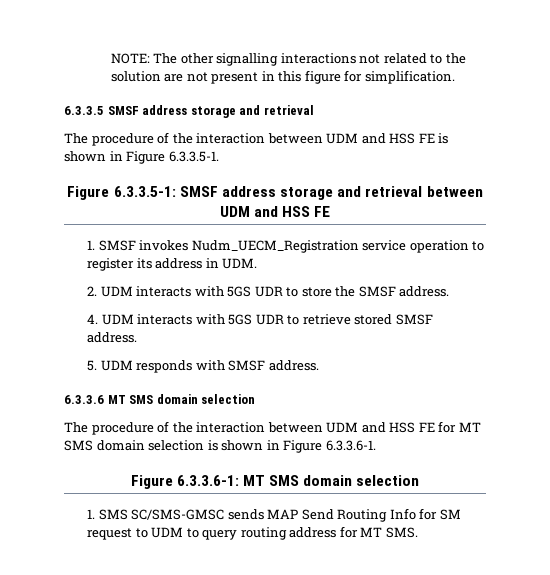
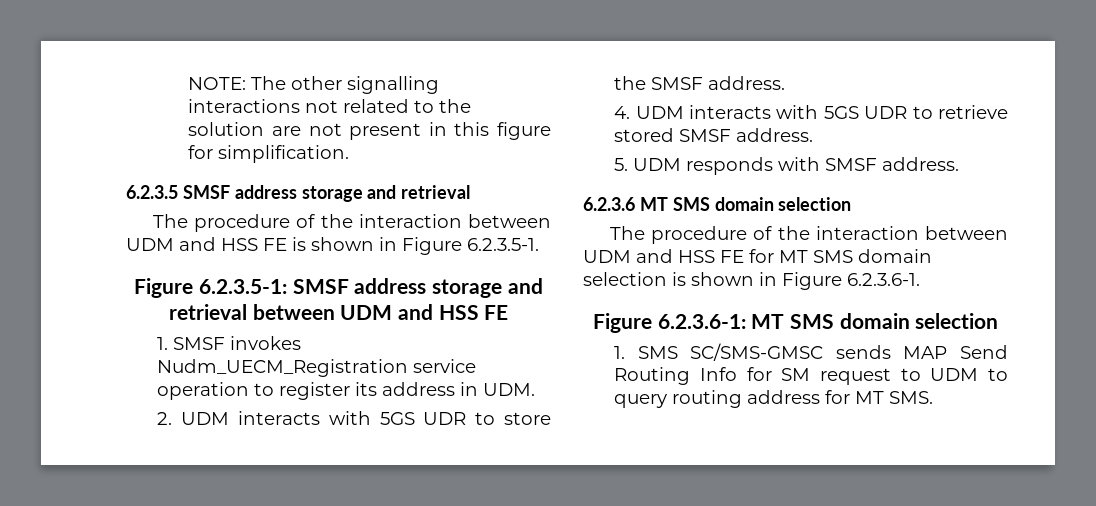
[64,106,104,115] 6.3.3.5 -> [126,185,178,199] 6.2.3.5
[168,151,219,162] [67,186,176,200] 6.3.3.5-1. // Figure 6.3.3.5-1: -> [467,238,539,251] [134,278,287,298] 6.2.3.5-1. // Figure 6.2.3.5-1:
[64,395,104,404] 6.3.3.6 -> [583,197,635,211] 6.2.3.6
[325,440,376,451] [130,475,239,489] 6.3.3.6-1. // Figure 6.3.3.6-1: -> [847,273,920,286] [592,313,746,333] 6.2.3.6-1. // Figure 6.2.3.6-1:

